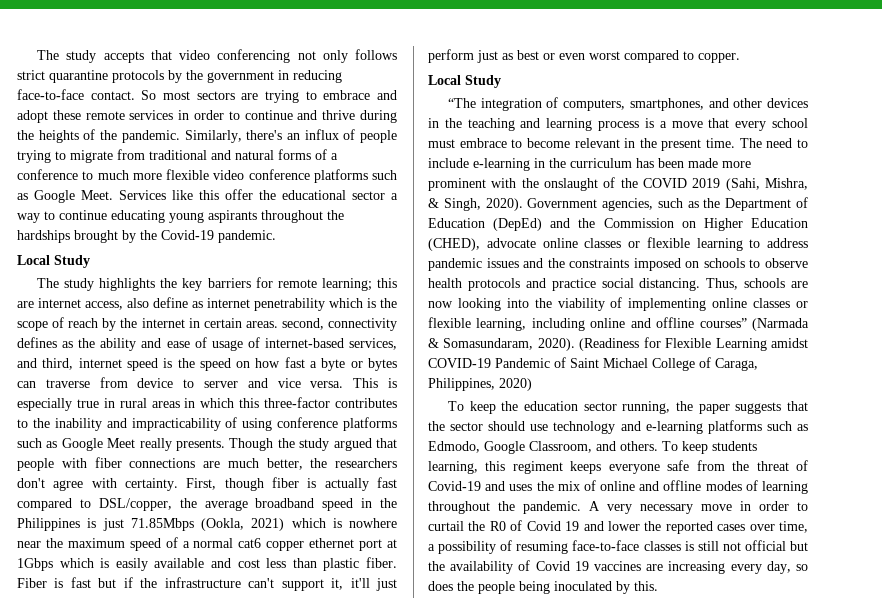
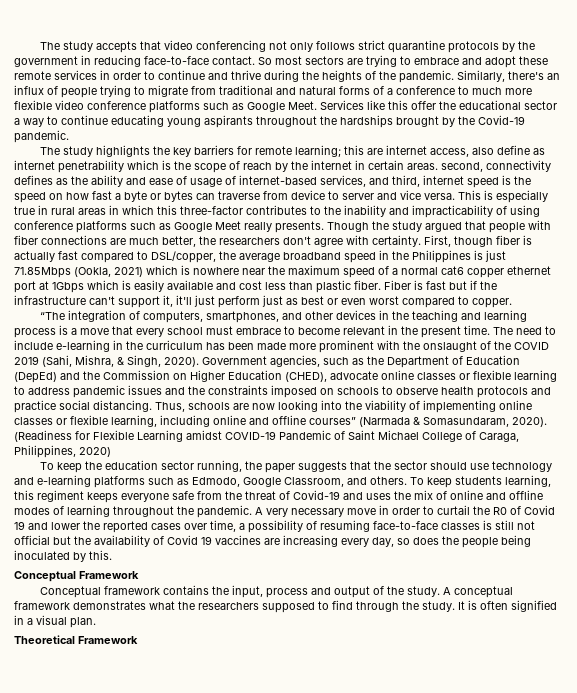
[17,255,90,268] // Local Study -> (69, 136) none
[428,75,501,88] // Local Study -> (512, 303) none
(658, 586) none -> [14,571,139,582] [40,585,514,598] [14,600,557,613] [14,615,96,628] [14,635,138,644] // Conceptual Framework // Conceptual framework contains the input, process and output of the study. A conceptual framework demonstrates what the researchers supposed to find through the study. It is often signified in a visual plan. // Theoretical Framework

